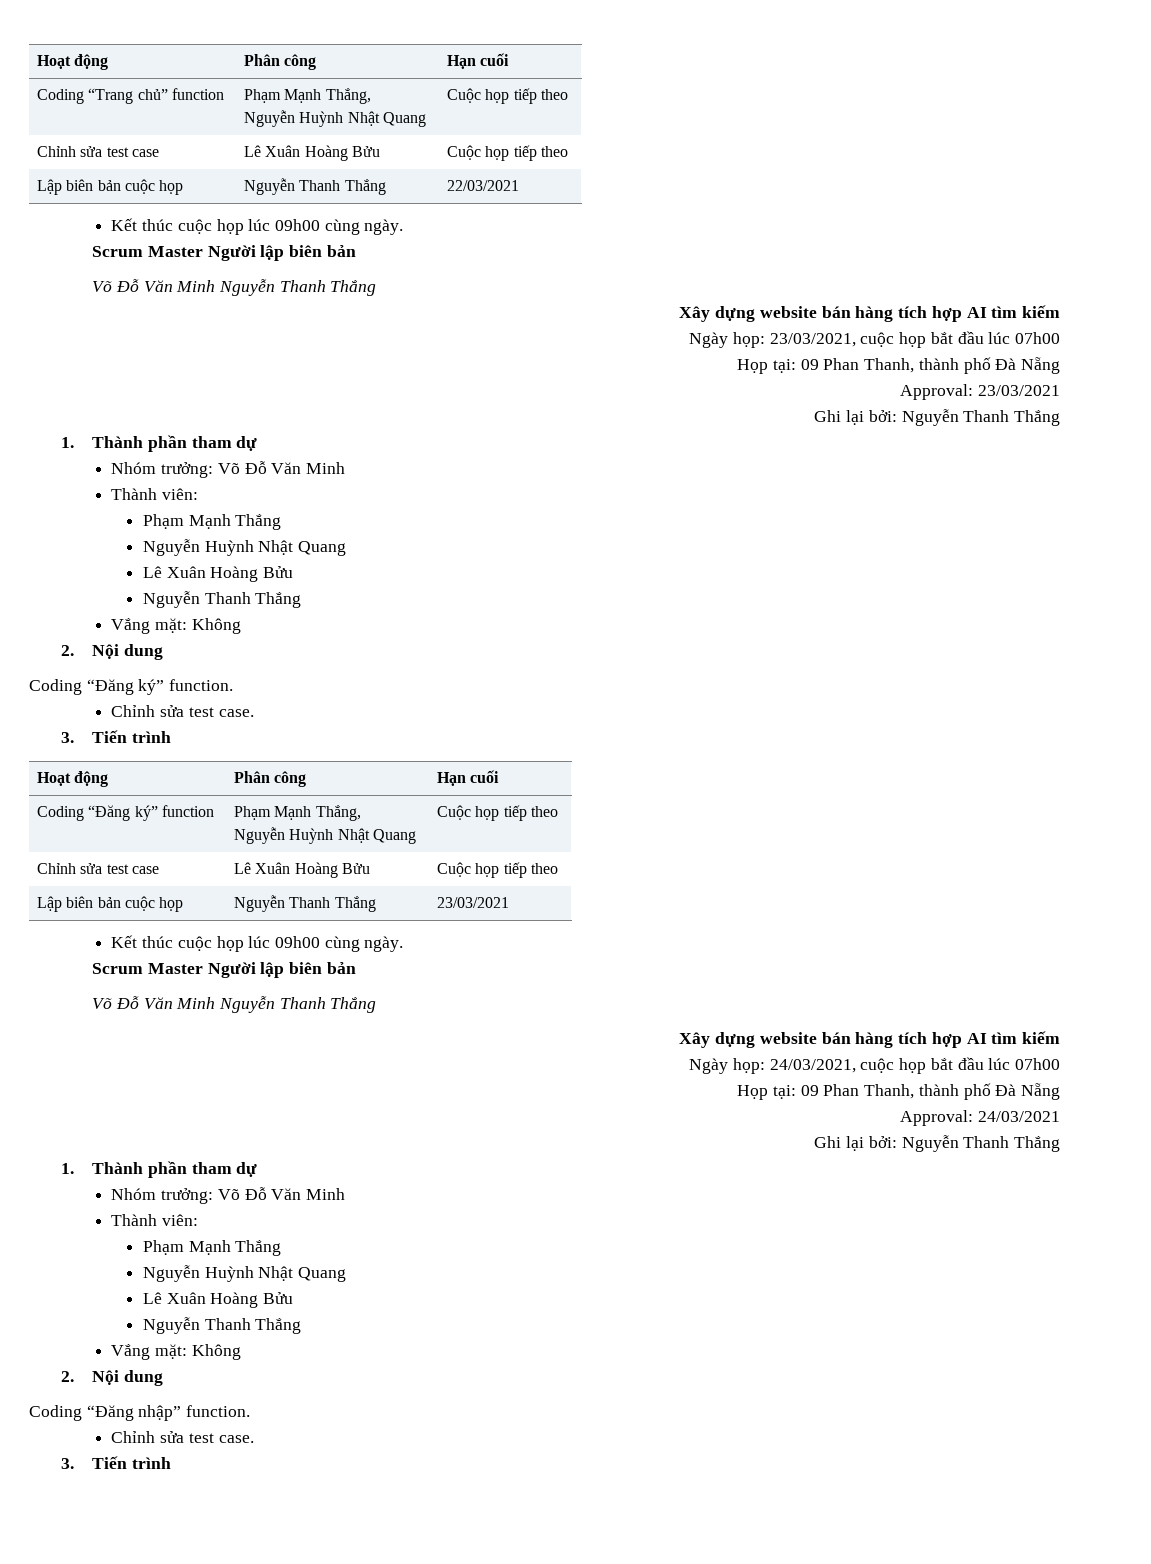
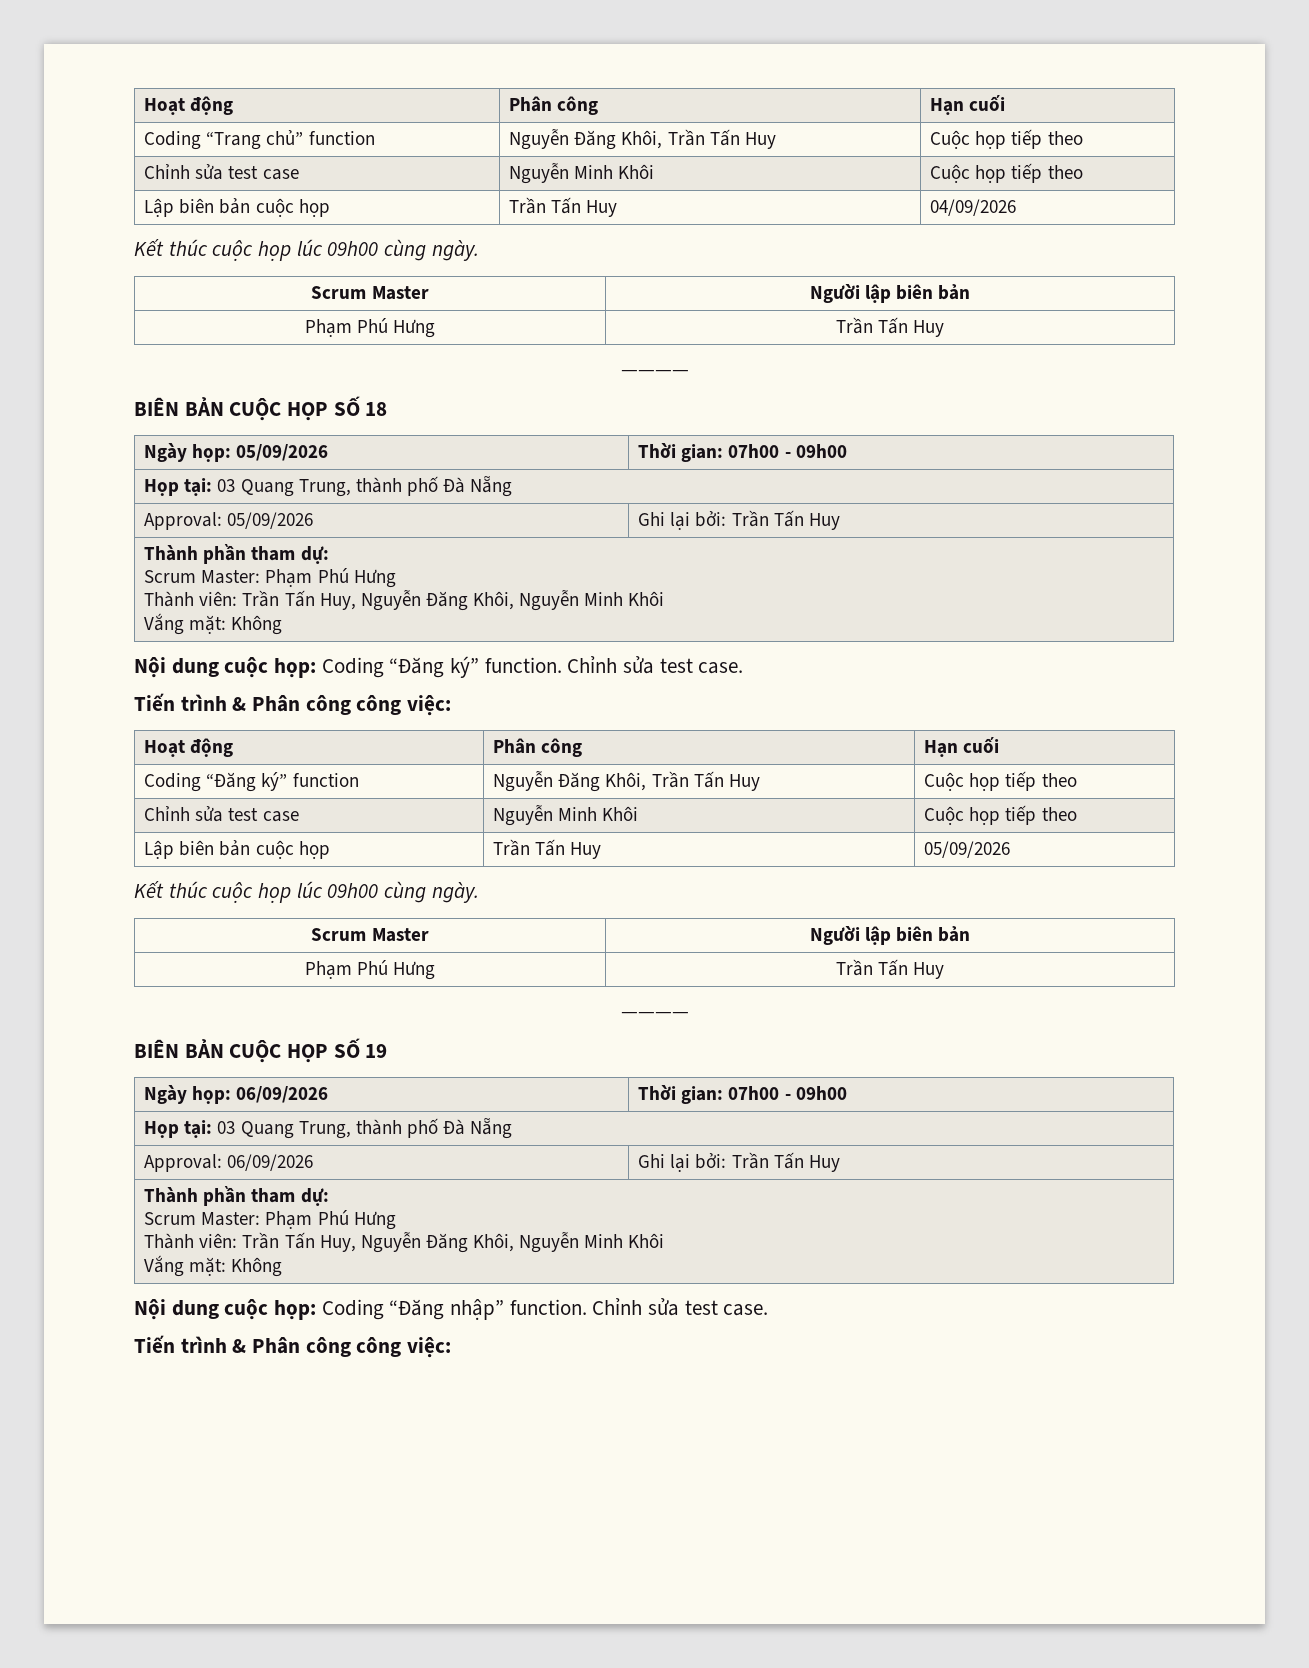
[244,88,371,104] [244,110,427,127] [447,88,569,104] [37,146,160,157] [244,145,381,161] [447,145,569,161] [37,179,184,195] [244,178,386,195] [447,180,520,191] [111,218,404,235] [92,245,356,261] [92,279,377,296] [679,305,1060,322] [689,331,1061,348] [737,357,1061,374] [900,384,1060,400] [814,409,1060,426] [60,435,258,452] [111,461,345,478] [111,488,199,500] [142,514,282,530] [142,539,347,556] [142,566,294,582] [142,591,302,608] [111,618,241,634] [60,644,163,660] Phạm Mạnh Thắng, // Nguyễn Huỳnh Nhật Quang | Cuộc họp tiếp theo // Chỉnh sửa test case | Lê Xuân Hoàng Bửu | Cuộc họp tiếp theo // Lập biên bản cuộc họp | Nguyễn Thanh Thắng | 22/03/2021 // Kết thúc cuộc họp lúc 09h00 cùng ngày. // Scrum Master Người lập biên bản // Võ Đỗ Văn Minh Nguyễn Thanh Thắng // Xây dựng website bán hàng tích hợp AI tìm kiếm // Ngày họp: 23/03/2021, cuộc họp bắt đầu lúc 07h00 // Họp tại: 09 Phan Thanh, thành phố Đà Nẵng // Approval: 23/03/2021 // Ghi lại bởi: Nguyễn Thanh Thắng // 1. Thành phần tham dự // Nhóm trưởng: Võ Đỗ Văn Minh // Thành viên: // Phạm Mạnh Thắng // Nguyễn Huỳnh Nhật Quang // Lê Xuân Hoàng Bửu // Nguyễn Thanh Thắng // Vắng mặt: Không // 2. Nội dung // -> [509,129,776,150] [930,129,1083,149] [144,164,299,180] [509,163,655,184] [930,163,1083,183] [144,198,330,217] [509,197,618,217] [930,199,1017,216] [134,239,479,261] [311,286,429,300] [809,284,971,303] [304,318,436,338] [835,317,945,337] [620,370,689,376] [134,396,388,421] [144,443,329,462] [638,443,847,462] [144,476,513,497] [144,512,314,530] [638,510,840,530] [144,544,329,564] [144,568,396,588] [144,590,665,611] [144,613,283,635] [134,657,317,678] Nguyễn Đăng Khôi, Trần Tấn Huy | Cuộc họp tiếp theo // Chỉnh sửa test case | Nguyễn Minh Khôi | Cuộc họp tiếp theo // Lập biên bản cuộc họp | Trần Tấn Huy | 04/09/2026 // Kết thúc cuộc họp lúc 09h00 cùng ngày. // Scrum Master | Người lập biên bản // Phạm Phú Hưng | Trần Tấn Huy // ―――― // BIÊN BẢN CUỘC HỌP SỐ 18 // Ngày họp: 05/09/2026 | Thời gian: 07h00 - 09h00 // Họp tại: 03 Quang Trung, thành phố Đà Nẵng // Approval: 05/09/2026 | Ghi lại bởi: Trần Tấn Huy // Thành phần tham dự: // Scrum Master: Phạm Phú Hưng // Thành viên: Trần Tấn Huy, Nguyễn Đăng Khôi, Nguyễn Minh Khôi // Vắng mặt: Không // Nội dung cuộc họp:
[111,705,254,717] [60,730,171,743] // Chỉnh sửa test case. // 3. Tiến trình -> [567,656,744,674] [134,693,452,716] Chỉnh sửa test case. // Tiến trình & Phân công công việc:
[234,805,361,821] [234,827,417,844] [437,805,559,821] [37,863,160,874] [234,862,371,878] [437,862,559,878] [37,896,184,912] [234,895,376,912] [437,897,510,908] [111,935,404,952] [92,962,356,978] [92,996,377,1013] [679,1031,1060,1048] [689,1057,1061,1074] [737,1083,1061,1100] [900,1110,1060,1126] [814,1135,1060,1152] [60,1161,258,1178] [111,1187,345,1204] [111,1214,199,1226] [142,1240,282,1256] [142,1265,347,1282] [142,1292,294,1308] [142,1317,302,1334] [111,1344,241,1360] [60,1370,163,1386] Phạm Mạnh Thắng, // Nguyễn Huỳnh Nhật Quang | Cuộc họp tiếp theo // Chỉnh sửa test case | Lê Xuân Hoàng Bửu | Cuộc họp tiếp theo // Lập biên bản cuộc họp | Nguyễn Thanh Thắng | 23/03/2021 // Kết thúc cuộc họp lúc 09h00 cùng ngày. // Scrum Master Người lập biên bản // Võ Đỗ Văn Minh Nguyễn Thanh Thắng // Xây dựng website bán hàng tích hợp AI tìm kiếm // Ngày họp: 24/03/2021, cuộc họp bắt đầu lúc 07h00 // Họp tại: 09 Phan Thanh, thành phố Đà Nẵng // Approval: 24/03/2021 // Ghi lại bởi: Nguyễn Thanh Thắng // 1. Thành phần tham dự // Nhóm trưởng: Võ Đỗ Văn Minh // Thành viên: // Phạm Mạnh Thắng // Nguyễn Huỳnh Nhật Quang // Lê Xuân Hoàng Bửu // Nguyễn Thanh Thắng // Vắng mặt: Không // 2. Nội dung // -> [493,771,760,792] [924,771,1077,791] [144,806,299,822] [493,805,639,826] [924,805,1077,825] [144,840,330,859] [493,839,602,859] [924,841,1011,858] [134,881,479,903] [311,928,429,942] [809,926,971,945] [304,960,436,980] [835,959,945,979] [620,1012,689,1018] [134,1038,388,1063] [144,1085,329,1104] [638,1085,847,1104] [144,1118,513,1139] [144,1154,314,1172] [638,1152,840,1172] [144,1186,329,1206] [144,1210,396,1230] [144,1232,665,1253] [144,1255,283,1277] [134,1299,317,1320] Nguyễn Đăng Khôi, Trần Tấn Huy | Cuộc họp tiếp theo // Chỉnh sửa test case | Nguyễn Minh Khôi | Cuộc họp tiếp theo // Lập biên bản cuộc họp | Trần Tấn Huy | 05/09/2026 // Kết thúc cuộc họp lúc 09h00 cùng ngày. // Scrum Master | Người lập biên bản // Phạm Phú Hưng | Trần Tấn Huy // ―――― // BIÊN BẢN CUỘC HỌP SỐ 19 // Ngày họp: 06/09/2026 | Thời gian: 07h00 - 09h00 // Họp tại: 03 Quang Trung, thành phố Đà Nẵng // Approval: 06/09/2026 | Ghi lại bởi: Trần Tấn Huy // Thành phần tham dự: // Scrum Master: Phạm Phú Hưng // Thành viên: Trần Tấn Huy, Nguyễn Đăng Khôi, Nguyễn Minh Khôi // Vắng mặt: Không // Nội dung cuộc họp:
[111,1431,254,1443] [60,1456,171,1469] // Chỉnh sửa test case. // 3. Tiến trình -> [592,1298,769,1316] [134,1335,452,1358] Chỉnh sửa test case. // Tiến trình & Phân công công việc:

